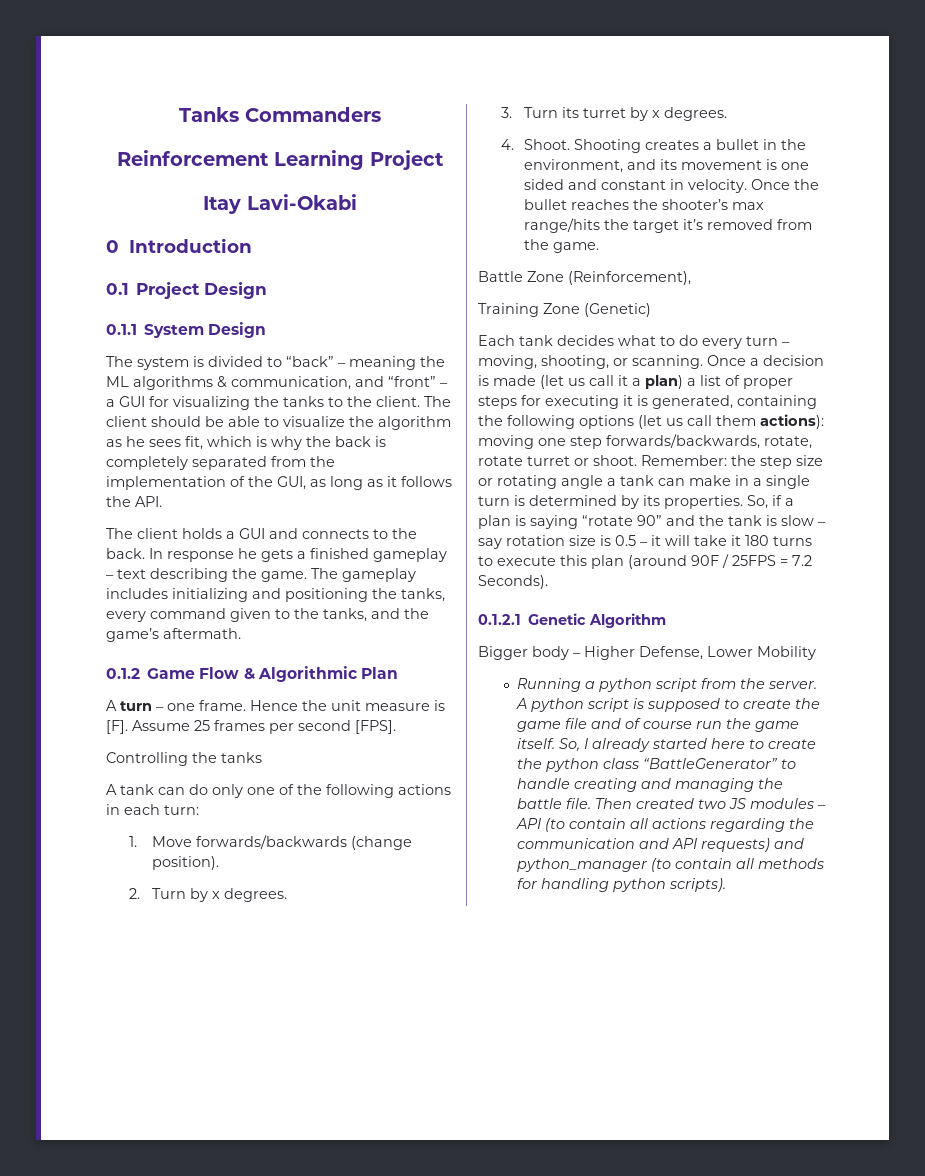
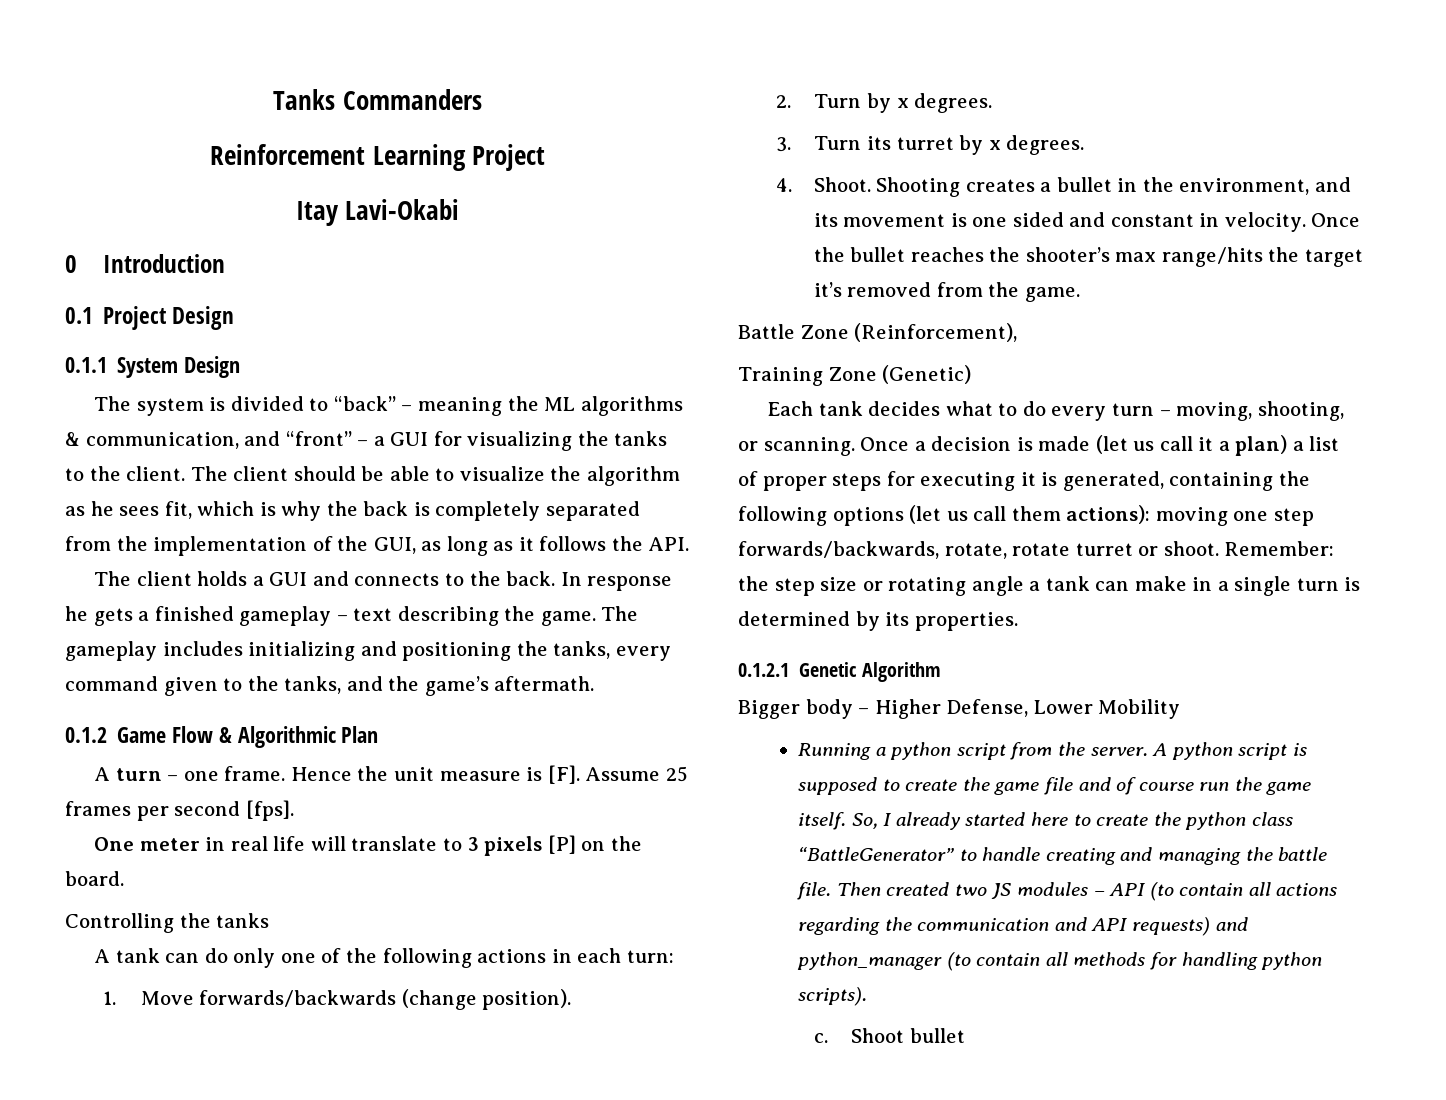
[355,720,396,734] [FPS]. -> [245,800,294,821] [94,835,642,856] [65,871,124,886] [fps]. // One meter in real life will translate to 3 pixels [P] on the board.
[747,495,794,509] [478,515,826,529] [478,535,812,549] [478,554,812,569] [478,575,548,589] So, if a plan is saying “rotate 90” and the tank is slow – say rotation size is 0.5 – it will take it 180 turns to execute this plan (around 90F / 25FPS = 7.2 Seconds). -> (1018, 621) none
(727, 885) none -> [813,1028,965,1043] // c. Shoot bullet

